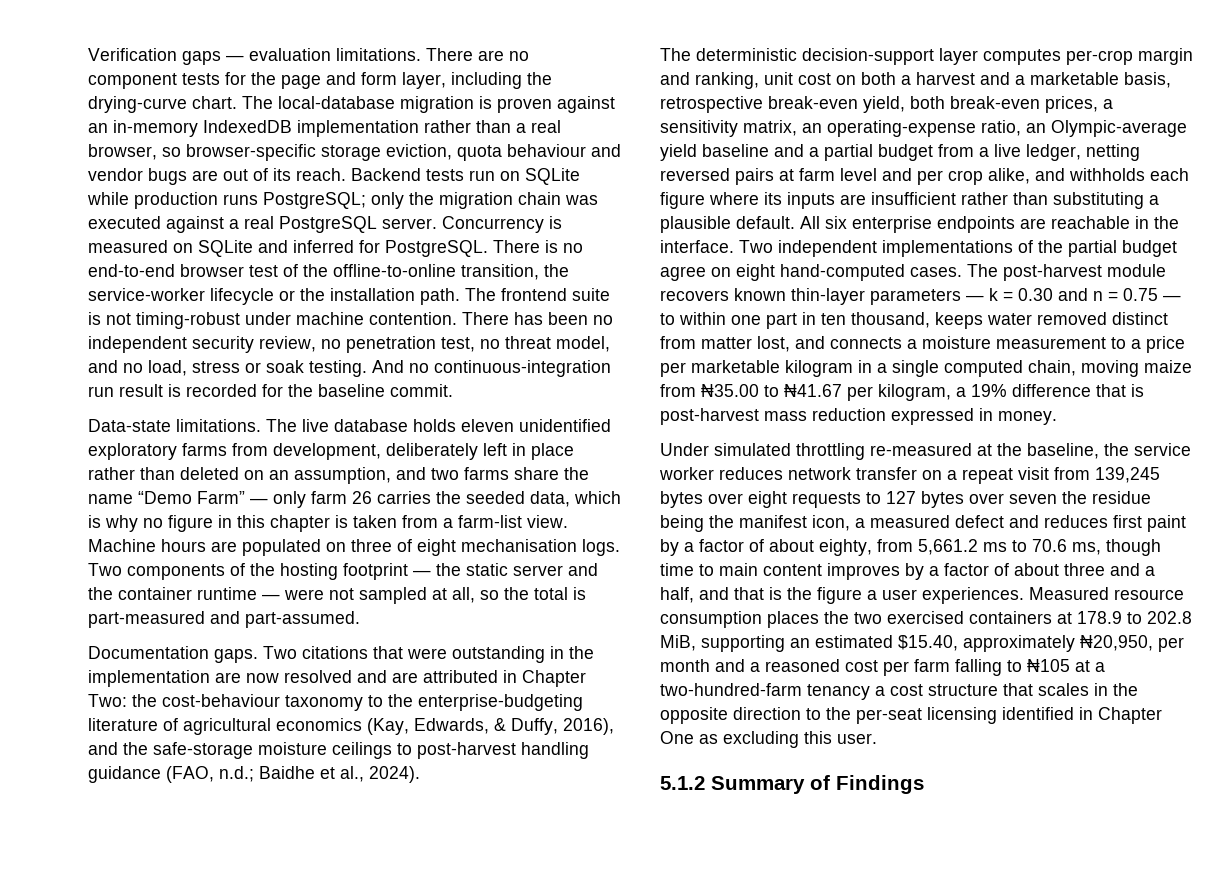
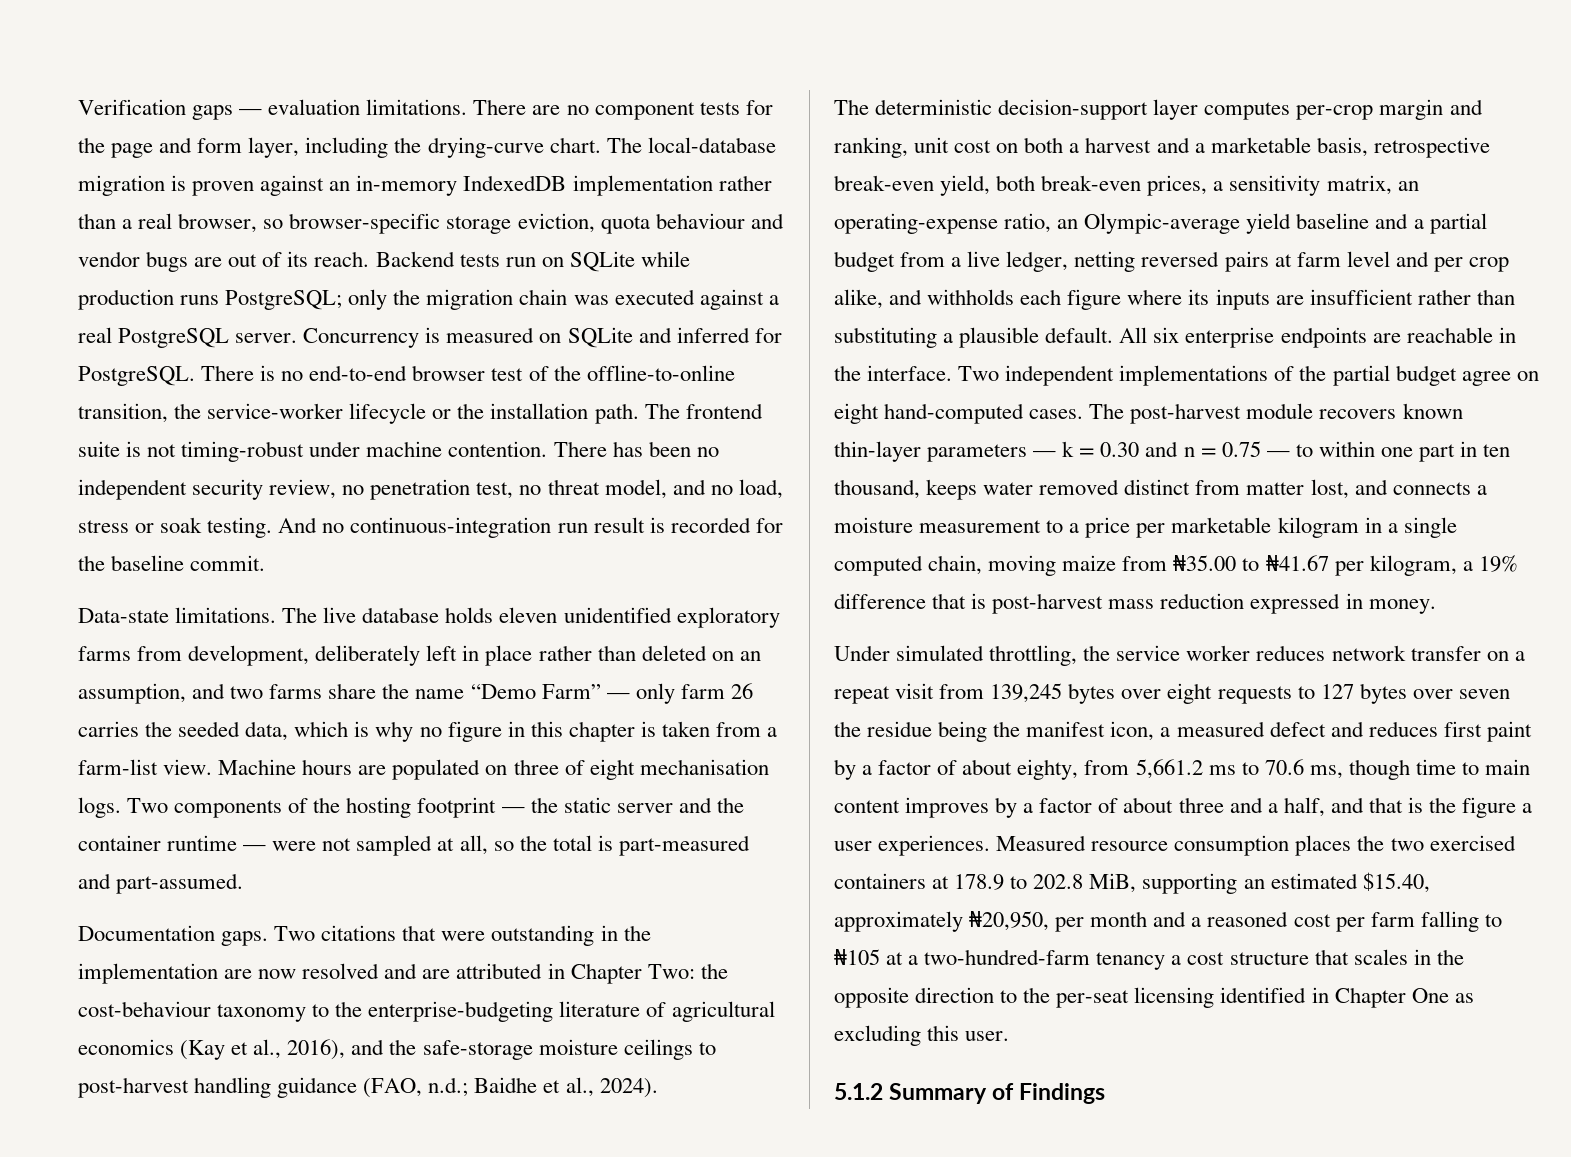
[367,718,558,735] (Kay, Edwards, & Duffy, -> [180,1039,282,1060] (Kay et al.,
[796,443,1099,460] throttling re-measured at the baseline, -> [989,645,1078,666] throttling,

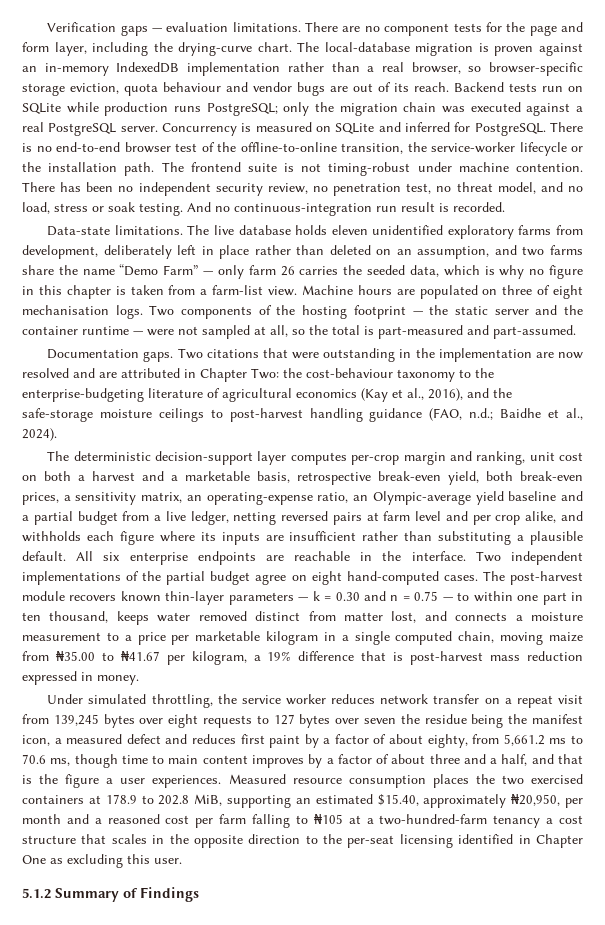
[670,517,783,533] [78,555,266,571] recorded for the baseline commit. -> [453,202,505,212] recorded.

